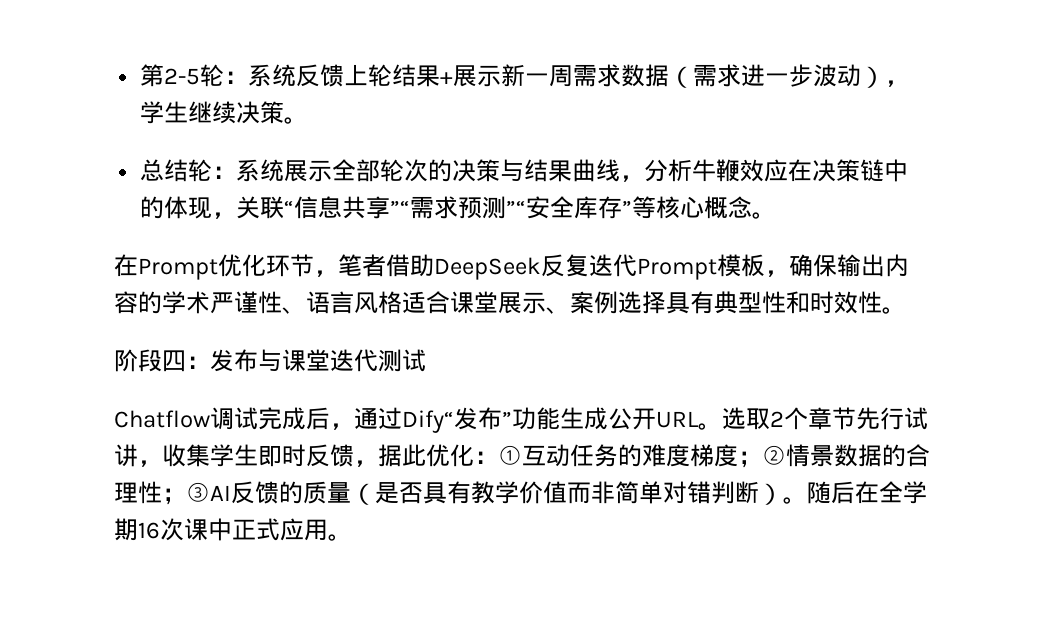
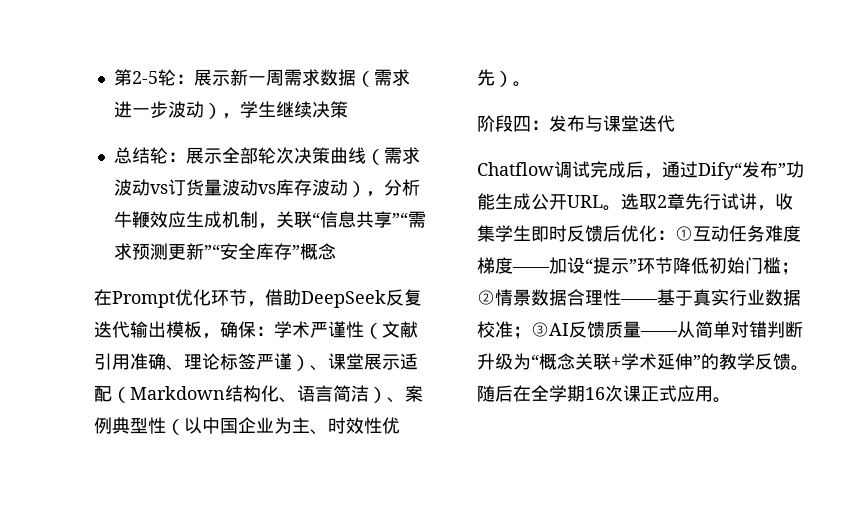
[248,64,454,87] 系统反馈上轮结果+ -> (194, 79) none
[284,117,309,124] 。 -> (348, 109) none
[236,159,285,182] 系统 -> (186, 157) none
[428,159,909,182] [140,196,213,219] 的决策与结果曲线，分析牛鞭效应在决策链中的体现 -> [293,147,420,165] [113,179,420,197] [113,211,258,228] 决策曲线（需求波动vs订货量波动vs库存波动），分析牛鞭效应生成机制
(507, 207) none -> [167,243,204,260] 更新
[632,196,777,219] 等核心概念。 -> [299,243,336,260] 概念
[338,254,386,277] 笔者 -> (265, 304) none
[637,258,717,280] Prompt -> [130,321,166,338] 输出
[837,254,909,277] [114,291,882,314] 输出内容的学术严谨性、语言风格适合课堂展示、案例选择具有典型性和时效性 -> [256,321,418,339] [94,353,418,371] [94,385,423,403] [94,417,400,435] [477,69,513,87] ：学术严谨性（文献引用准确、理论标签严谨）、课堂展示适配（Markdown结构化、语言简洁）、案例典型性（以中国企业为主、时效性优先）
[378,349,426,372] 测试 -> (675, 123) none
[784,407,856,430] 个章节 -> [667,193,685,210] 章
[354,444,426,467] ，据此 -> [603,225,621,242] 后
[618,444,642,467] 的 -> (765, 233) none
[738,444,930,468] [114,481,783,505] ；②情景数据的合理性；③AI反馈的质量（是否具有教学价值而非简单对错判断） -> [512,257,799,275] [477,289,801,306] [477,321,803,339] [477,353,791,370] ——加设“提示”环节降低初始门槛；②情景数据合理性——基于真实行业数据校准；③AI反馈质量——从简单对错判断升级为“概念关联+学术延伸”的教学反馈
[208,518,232,541] 中 -> (641, 393) none

